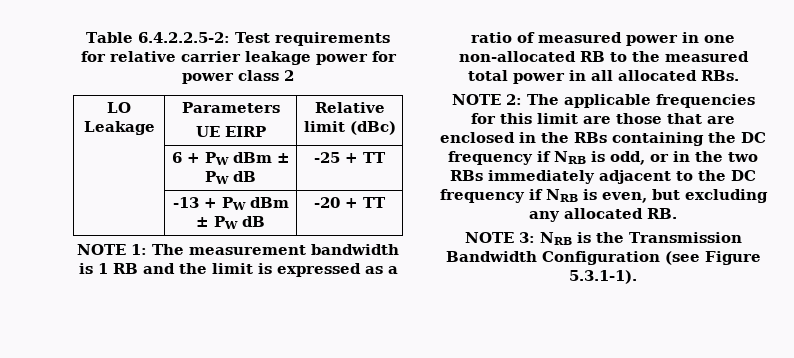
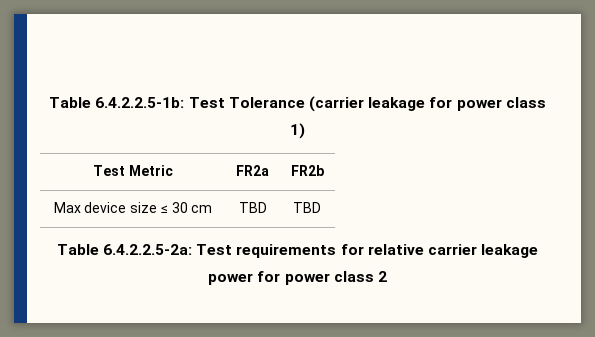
[85,32,230,43] Table 6.4.2.2.5-2: -> [49,96,546,112] [290,123,305,139] [93,165,173,176] [236,165,269,176] [290,165,324,176] [53,202,213,213] [238,202,267,213] [293,202,321,213] [56,244,193,255] Table 6.4.2.2.5-1b: Test Tolerance (carrier leakage for power class 1) // Test Metric | FR2a | FR2b // Max device size ≤ 30 cm | TBD | TBD // Table 6.4.2.2.5-2a:
[107,102,131,113] [83,121,155,135] [181,102,280,113] [195,126,266,137] [314,102,385,113] [303,121,396,135] [171,152,290,165] [205,171,256,184] [314,152,386,163] [172,197,289,210] [196,216,265,229] [314,197,386,208] [77,244,399,255] [78,263,398,277] [471,32,735,46] [458,51,749,62] [467,70,739,84] [451,94,755,108] [471,113,735,124] [440,132,766,146] [448,151,758,165] [450,170,756,184] [439,189,768,203] [529,208,677,222] [464,232,742,245] [445,251,761,265] [569,270,637,284] // LO Leakage | Parameters // UE EIRP | Relative limit (dBc) // | 6 + PW dBm ± PW dB | -25 + TT // | -13 + PW dBm ± PW dB | -20 + TT // NOTE 1: The measurement bandwidth is 1 RB and the limit is expressed as a ratio of measured power in one non-allocated RB to the measured total power in all allocated RBs. // NOTE 2: The applicable frequencies for this limit are those that are enclosed in the RBs containing the DC frequency if NRB is odd, or in the two RBs immediately adjacent to the DC frequency if NRB is even, but excluding any allocated RB. // NOTE 3: NRB is the Transmission Bandwidth Configuration (see Figure 5.3.1-1). -> (387, 276) none

